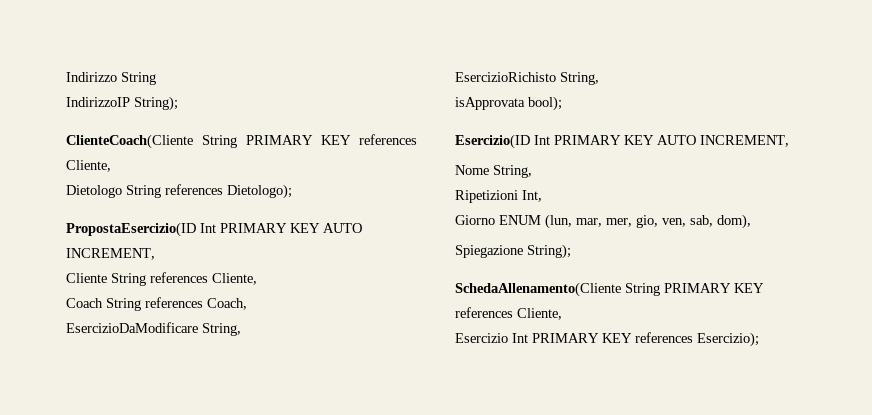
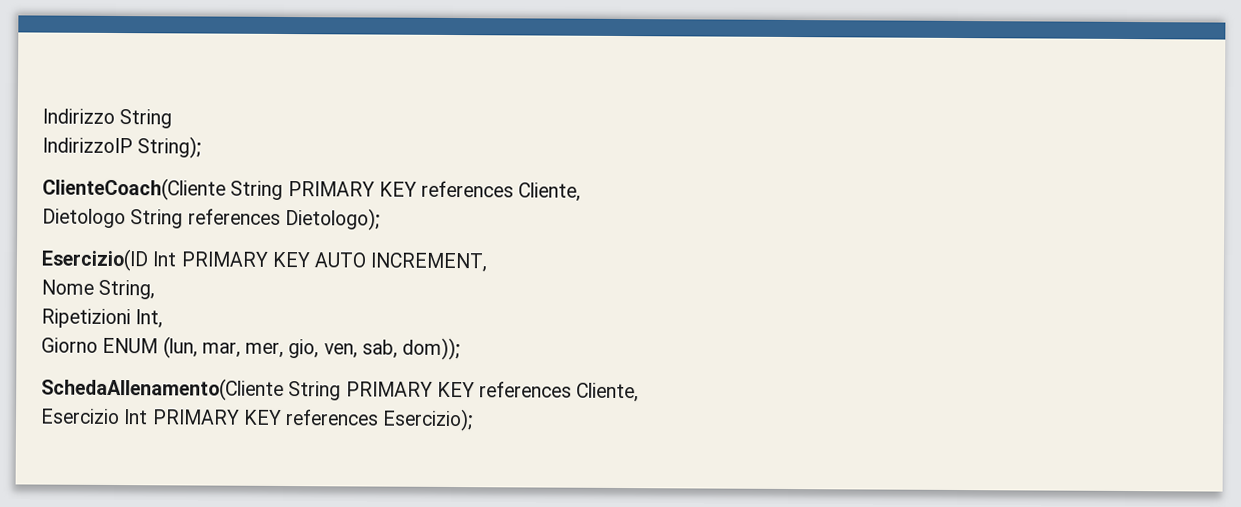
[66,222,362,237] [66,248,155,260] [66,272,257,286] [66,297,247,311] [66,322,241,336] [455,72,599,85] [455,96,562,111] // PropostaEsercizio(ID Int PRIMARY KEY AUTO INCREMENT, // Cliente String references Cliente, // Coach String references Coach, // EsercizioDaModificare String, // EsercizioRichisto String, // isApprovata bool); -> (380, 219) none
[717,214,751,229] [455,244,571,259] dom), // Spiegazione String); -> [402,337,461,361] dom));

